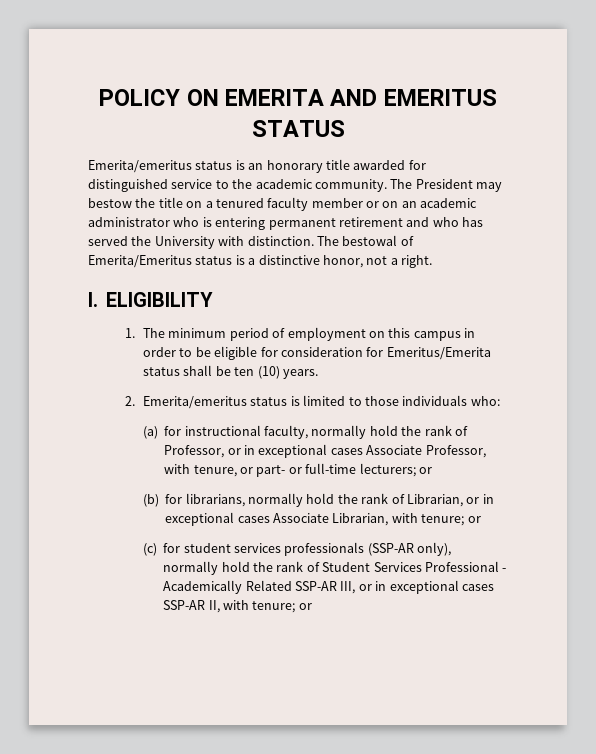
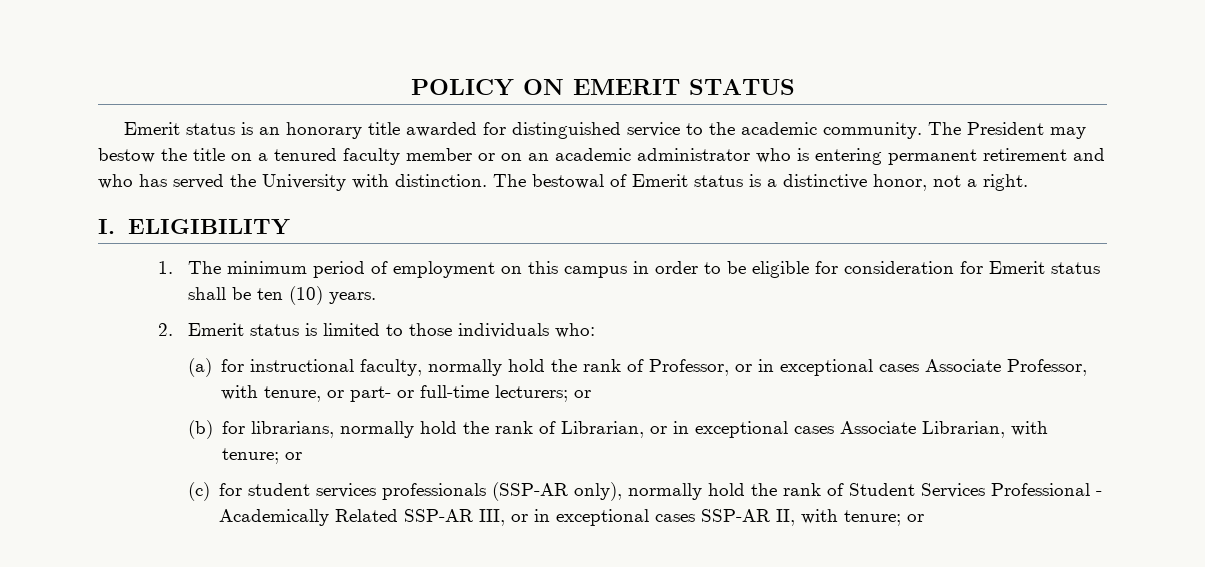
[225,89,497,106] EMERITA AND EMERITUS -> [572,79,680,95] EMERIT
[88,160,192,173] Emerita/emeritus -> [123,122,180,135] Emerit
[88,255,192,268] Emerita/Emeritus -> [632,174,688,187] Emerit
[386,347,491,360] Emeritus/Emerita -> [988,261,1045,274] Emerit
[143,396,248,409] Emerita/emeritus -> [187,323,244,336] Emerit

